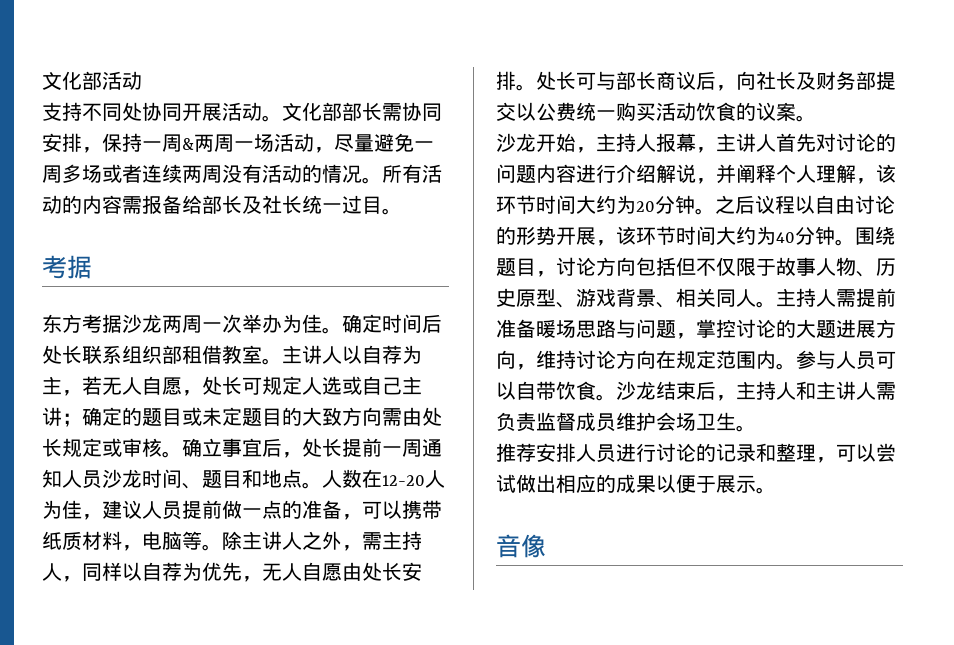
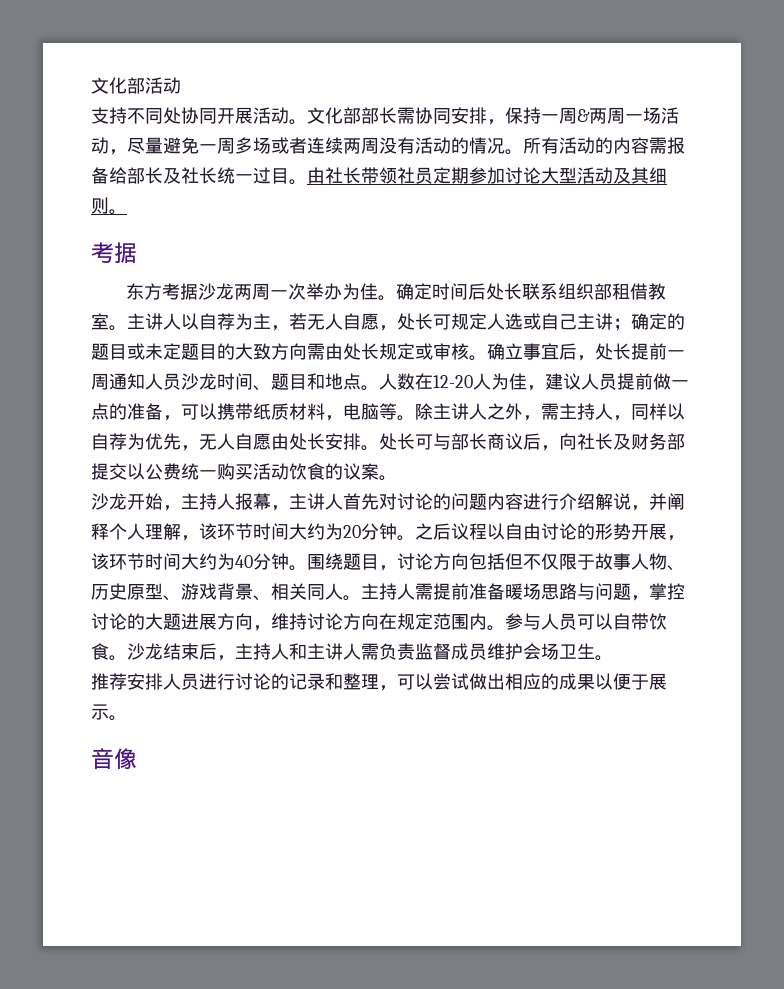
(402, 211) none -> [307,167,667,184] [91,197,127,215] 由社长带领社员定期参加讨论大型活动及其细则。

